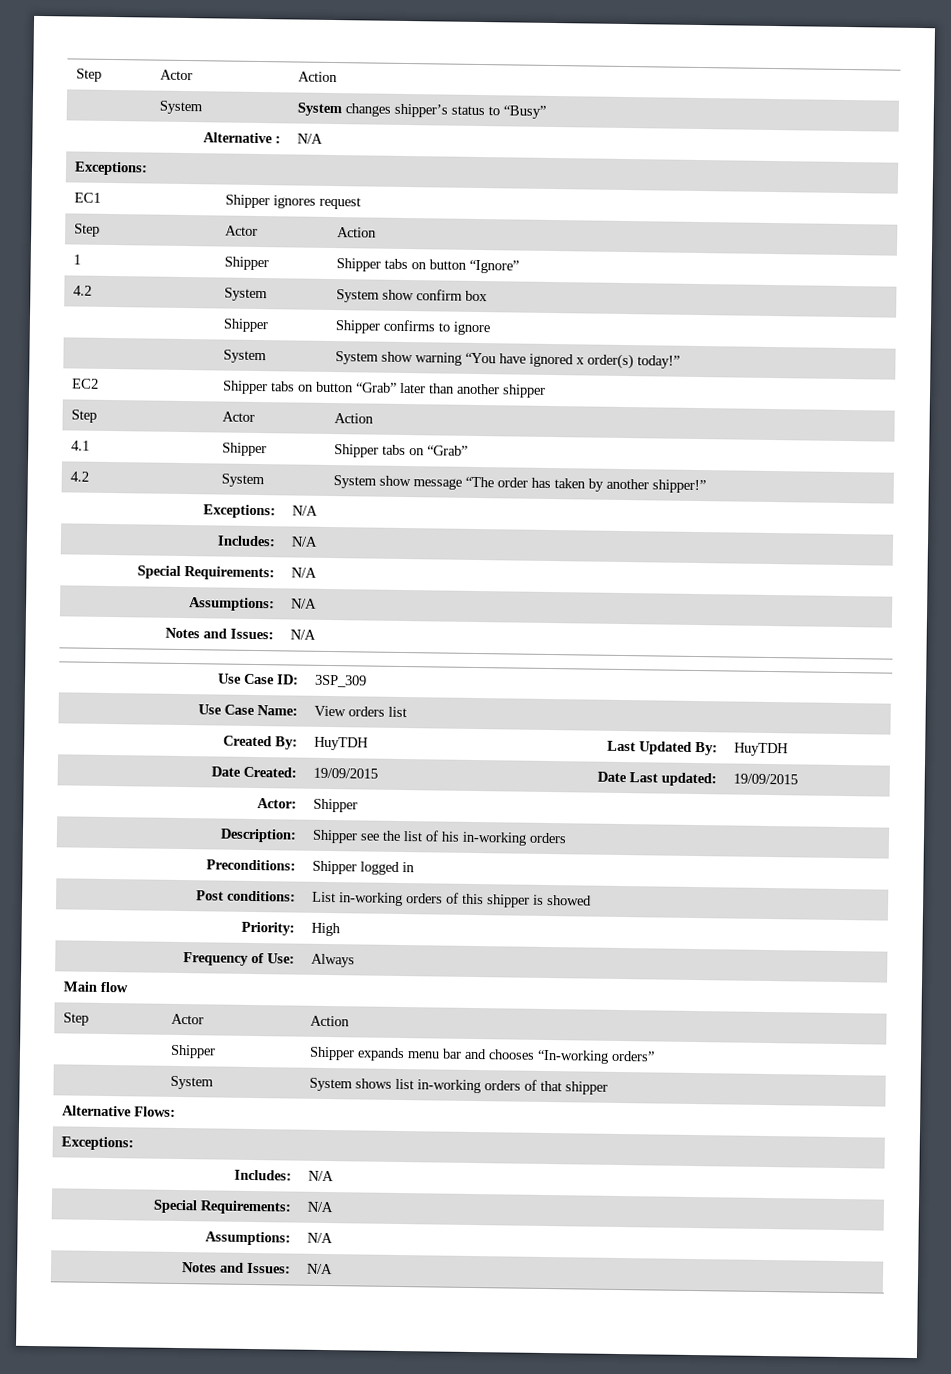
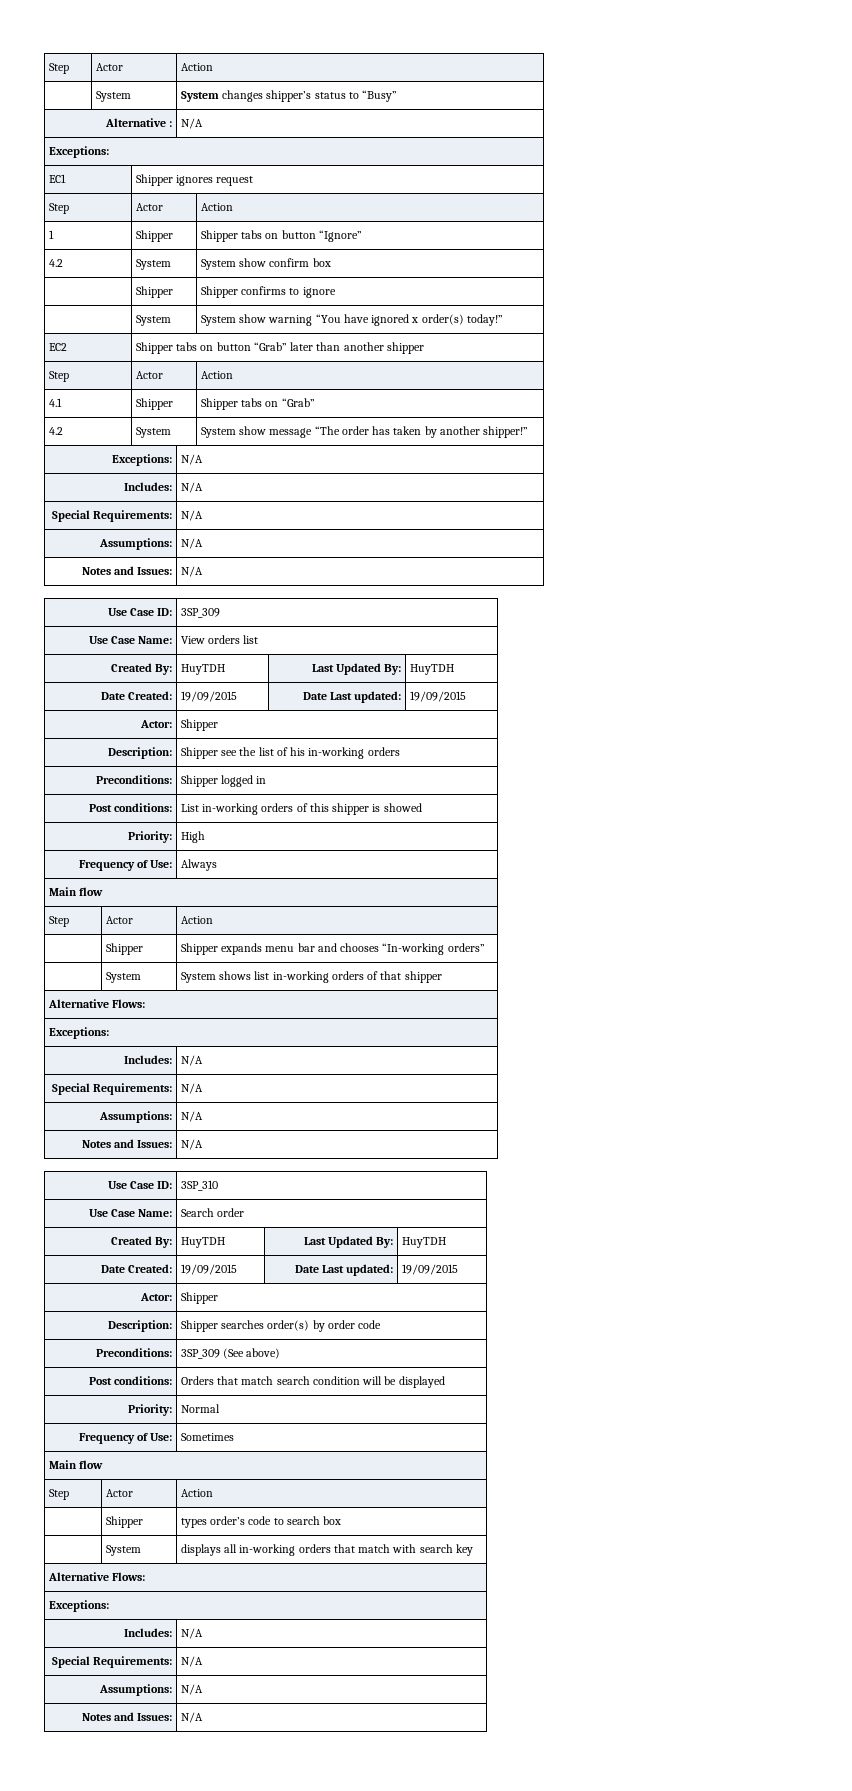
(333, 1269) none -> [107,1181,173,1189] [180,1180,218,1191] [88,1209,173,1217] [180,1208,245,1217] [110,1236,173,1248] [180,1237,225,1248] [303,1236,394,1248] [401,1237,446,1248] [100,1264,173,1273] [180,1264,237,1275] [294,1264,394,1276] [401,1264,458,1275] [140,1293,173,1301] [180,1292,218,1304] [108,1320,173,1332] [180,1320,382,1332] [96,1348,173,1357] [180,1348,281,1359] [88,1376,173,1385] [180,1376,445,1388] [128,1404,173,1416] [180,1404,220,1413] [78,1433,173,1444] [180,1433,234,1441] [48,1460,104,1469] [48,1489,69,1500] [105,1489,133,1497] [180,1489,213,1497] [105,1516,143,1528] [180,1516,342,1528] [105,1545,141,1556] [180,1544,473,1556] [47,1572,146,1581] [48,1600,109,1612] [124,1628,173,1637] [180,1628,203,1639] [51,1656,173,1668] [180,1656,203,1667] [99,1684,173,1696] [180,1684,203,1695] [81,1712,173,1721] [180,1712,203,1723] // Use Case ID: | 3SP_310 // Use Case Name: | Search order // Created By: | HuyTDH | Last Updated By: | HuyTDH // Date Created: | 19/09/2015 | Date Last updated: | 19/09/2015 // Actor: | Shipper // Description: | Shipper searches order(s) by order code // Preconditions: | 3SP_309 (See above) // Post conditions: | Orders that match search condition will be displayed // Priority: | Normal // Frequency of Use: | Sometimes // Main flow // Step | Actor | Action // | Shipper | types order’s code to search box // | System | displays all in-working orders that match with search key // Alternative Flows: // Exceptions: // Includes: | N/A // Special Requirements: | N/A // Assumptions: | N/A // Notes and Issues: | N/A

